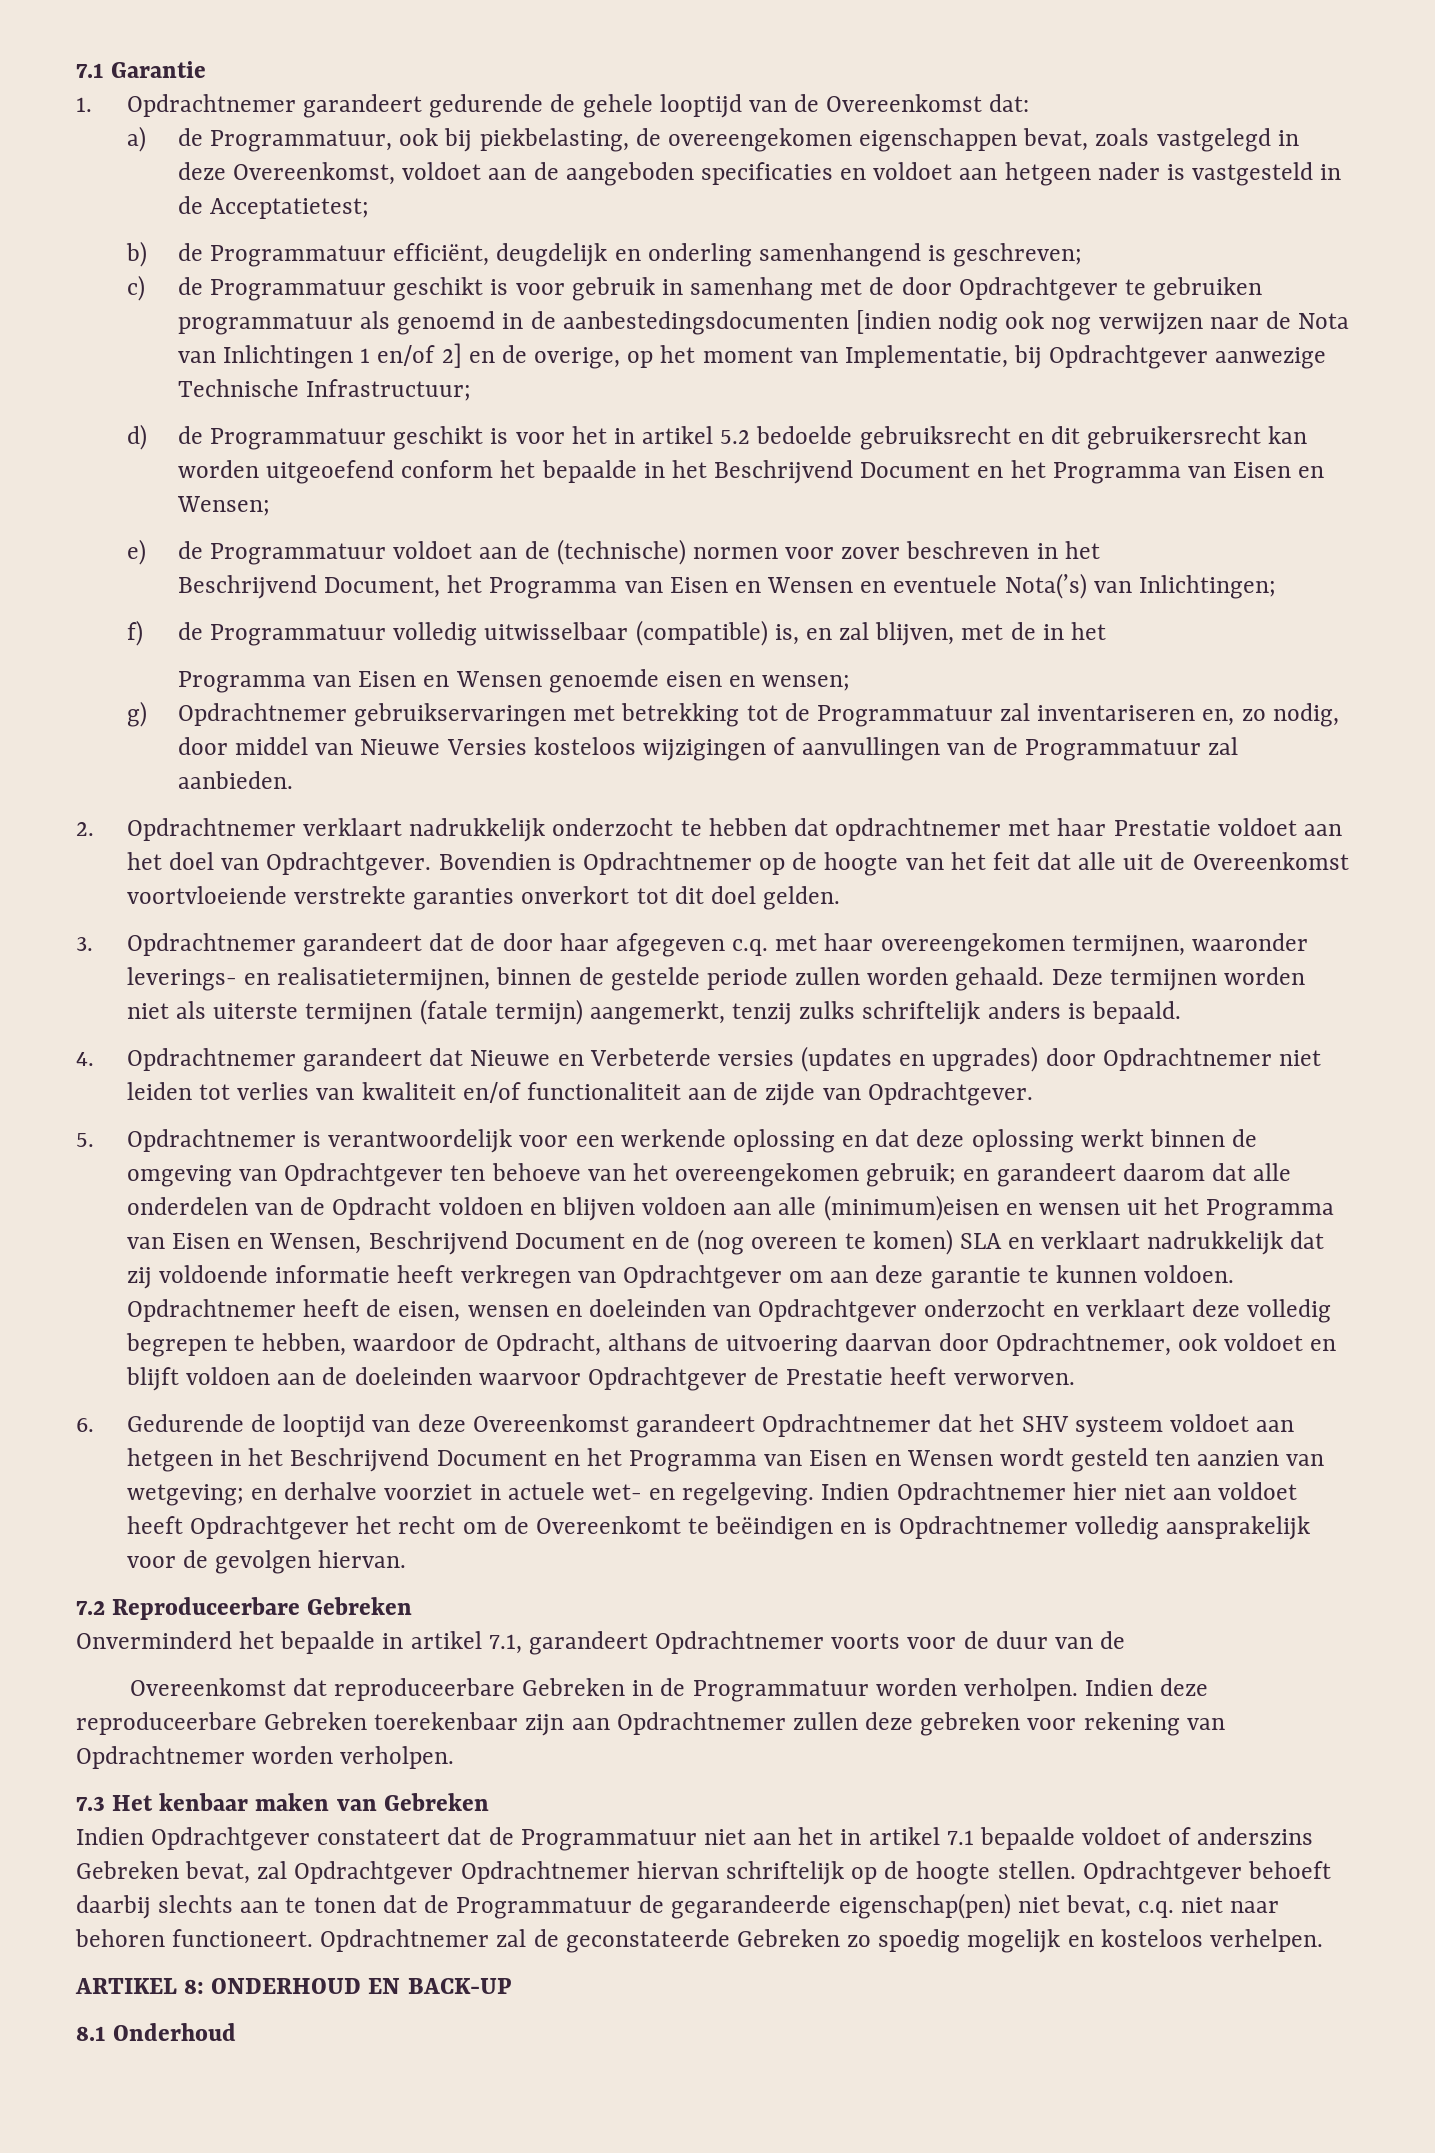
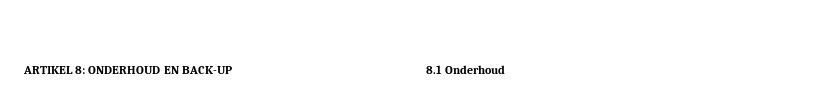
[76,61,207,78] [76,94,1030,118] [127,126,1299,152] [178,162,1342,186] [178,196,370,219] [126,241,1083,267] [127,275,1263,301] [178,310,1350,335] [178,343,1327,369] [178,379,472,401] [127,424,1308,450] [178,460,1325,484] [177,496,271,516] [127,539,1100,565] [178,573,1276,599] [127,620,1106,646] [178,669,851,693] [127,701,1339,727] [178,737,1238,761] [178,771,294,789] [76,818,1342,842] [127,852,1349,876] [127,886,841,910] [76,933,1308,957] [127,967,1305,991] [127,999,1181,1025] [76,1046,1321,1072] [127,1082,1033,1106] [76,1129,1258,1153] [127,1163,1292,1187] [127,1195,1335,1221] [127,1229,1325,1255] [127,1265,1235,1289] [127,1299,1332,1323] [126,1333,1337,1357] [126,1367,1075,1391] [76,1414,1295,1438] [127,1448,1325,1472] [127,1482,1298,1506] [127,1516,1311,1540] [127,1550,407,1574] [76,1597,413,1620] [76,1631,1126,1655] [129,1678,1209,1702] [76,1712,1225,1736] [76,1746,455,1769] [76,1793,489,1811] [76,1827,1314,1851] [76,1861,1331,1885] [76,1893,1280,1919] [75,1929,1323,1953] 7.1 Garantie // 1. Opdrachtnemer garandeert gedurende de gehele looptijd van de Overeenkomst dat: // a) de Programmatuur, ook bij piekbelasting, de overeengekomen eigenschappen bevat, zoals vastgelegd in deze Overeenkomst, voldoet aan de aangeboden specificaties en voldoet aan hetgeen nader is vastgesteld in de Acceptatietest; // b) de Programmatuur efficiënt, deugdelijk en onderling samenhangend is geschreven; // c) de Programmatuur geschikt is voor gebruik in samenhang met de door Opdrachtgever te gebruiken programmatuur als genoemd in de aanbestedingsdocumenten [indien nodig ook nog verwijzen naar de Nota van Inlichtingen 1 en/of 2] en de overige, op het moment van Implementatie, bij Opdrachtgever aanwezige Technische Infrastructuur; // d) de Programmatuur geschikt is voor het in artikel 5.2 bedoelde gebruiksrecht en dit gebruikersrecht kan worden uitgeoefend conform het bepaalde in het Beschrijvend Document en het Programma van Eisen en Wensen; // e) de Programmatuur voldoet aan de (technische) normen voor zover beschreven in het // Beschrijvend Document, het Programma van Eisen en Wensen en eventuele Nota(’s) van Inlichtingen; // f) de Programmatuur volledig uitwisselbaar (compatible) is, en zal blijven, met de in het // Programma van Eisen en Wensen genoemde eisen en wensen; // g) Opdrachtnemer gebruikservaringen met betrekking tot de Programmatuur zal inventariseren en, zo nodig, door middel van Nieuwe Versies kosteloos wijzigingen of aanvullingen van de Programmatuur zal aanbieden. // 2. Opdrachtnemer verklaart nadrukkelijk onderzocht te hebben dat opdrachtnemer met haar Prestatie voldoet aan het doel van Opdrachtgever. Bovendien is Opdrachtnemer op de hoogte van het feit dat alle uit de Overeenkomst voortvloeiende verstrekte garanties onverkort tot dit doel gelden. // 3. Opdrachtnemer garandeert dat de door haar afgegeven c.q. met haar overeengekomen termijnen, waaronder leverings- en realisatietermijnen, binnen de gestelde periode zullen worden gehaald. Deze termijnen worden niet als uiterste termijnen (fatale termijn) aangemerkt, tenzij zulks schriftelijk anders is bepaald. // 4. Opdrachtnemer garandeert dat Nieuwe en Verbeterde versies (updates en upgrades) door Opdrachtnemer niet leiden tot verlies van kwaliteit en/of functionaliteit aan de zijde van Opdrachtgever. // 5. Opdrachtnemer is verantwoordelijk voor een werkende oplossing en dat deze oplossing werkt binnen de omgeving van Opdrachtgever ten behoeve van het overeengekomen gebruik; en garandeert daarom dat alle onderdelen van de Opdracht voldoen en blijven voldoen aan alle (minimum)eisen en wensen uit het Programma van Eisen en Wensen, Beschrijvend Document en de (nog overeen te komen) SLA en verklaart nadrukkelijk dat zij voldoende informatie heeft verkregen van Opdrachtgever om aan deze garantie te kunnen voldoen. Opdrachtnemer heeft de eisen, wensen en doeleinden van Opdrachtgever onderzocht en verklaart deze volledig begrepen te hebben, waardoor de Opdracht, althans de uitvoering daarvan door Opdrachtnemer, ook voldoet en blijft voldoen aan de doeleinden waarvoor Opdrachtgever de Prestatie heeft verworven. // 6. Gedurende de looptijd van deze Overeenkomst garandeert Opdrachtnemer dat het SHV systeem voldoet aan hetgeen in het Beschrijvend Document en het Programma van Eisen en Wensen wordt gesteld ten aanzien van wetgeving; en derhalve voorziet in actuele wet- en regelgeving. Indien Opdrachtnemer hier niet aan voldoet heeft Opdrachtgever het recht om de Overeenkomt te beëindigen en is Opdrachtnemer volledig aansprakelijk voor de gevolgen hiervan. // 7.2 Reproduceerbare Gebreken // Onverminderd het bepaalde in artikel 7.1, garandeert Opdrachtnemer voorts voor de duur van de // Overeenkomst dat reproduceerbare Gebreken in de Programmatuur worden verholpen. Indien deze reproduceerbare Gebreken toerekenbaar zijn aan Opdrachtnemer zullen deze gebreken voor rekening van Opdrachtnemer worden verholpen. // 7.3 Het kenbaar maken van Gebreken // Indien Opdrachtgever constateert dat de Programmatuur niet aan het in artikel 7.1 bepaalde voldoet of anderszins Gebreken bevat, zal Opdrachtgever Opdrachtnemer hiervan schriftelijk op de hoogte stellen. Opdrachtgever behoeft daarbij slechts aan te tonen dat de Programmatuur de gegarandeerde eigenschap(pen) niet bevat, c.q. niet naar behoren functioneert. Opdrachtnemer zal de geconstateerde Gebreken zo spoedig mogelijk en kosteloos verhelpen. // -> (23, 70) none

